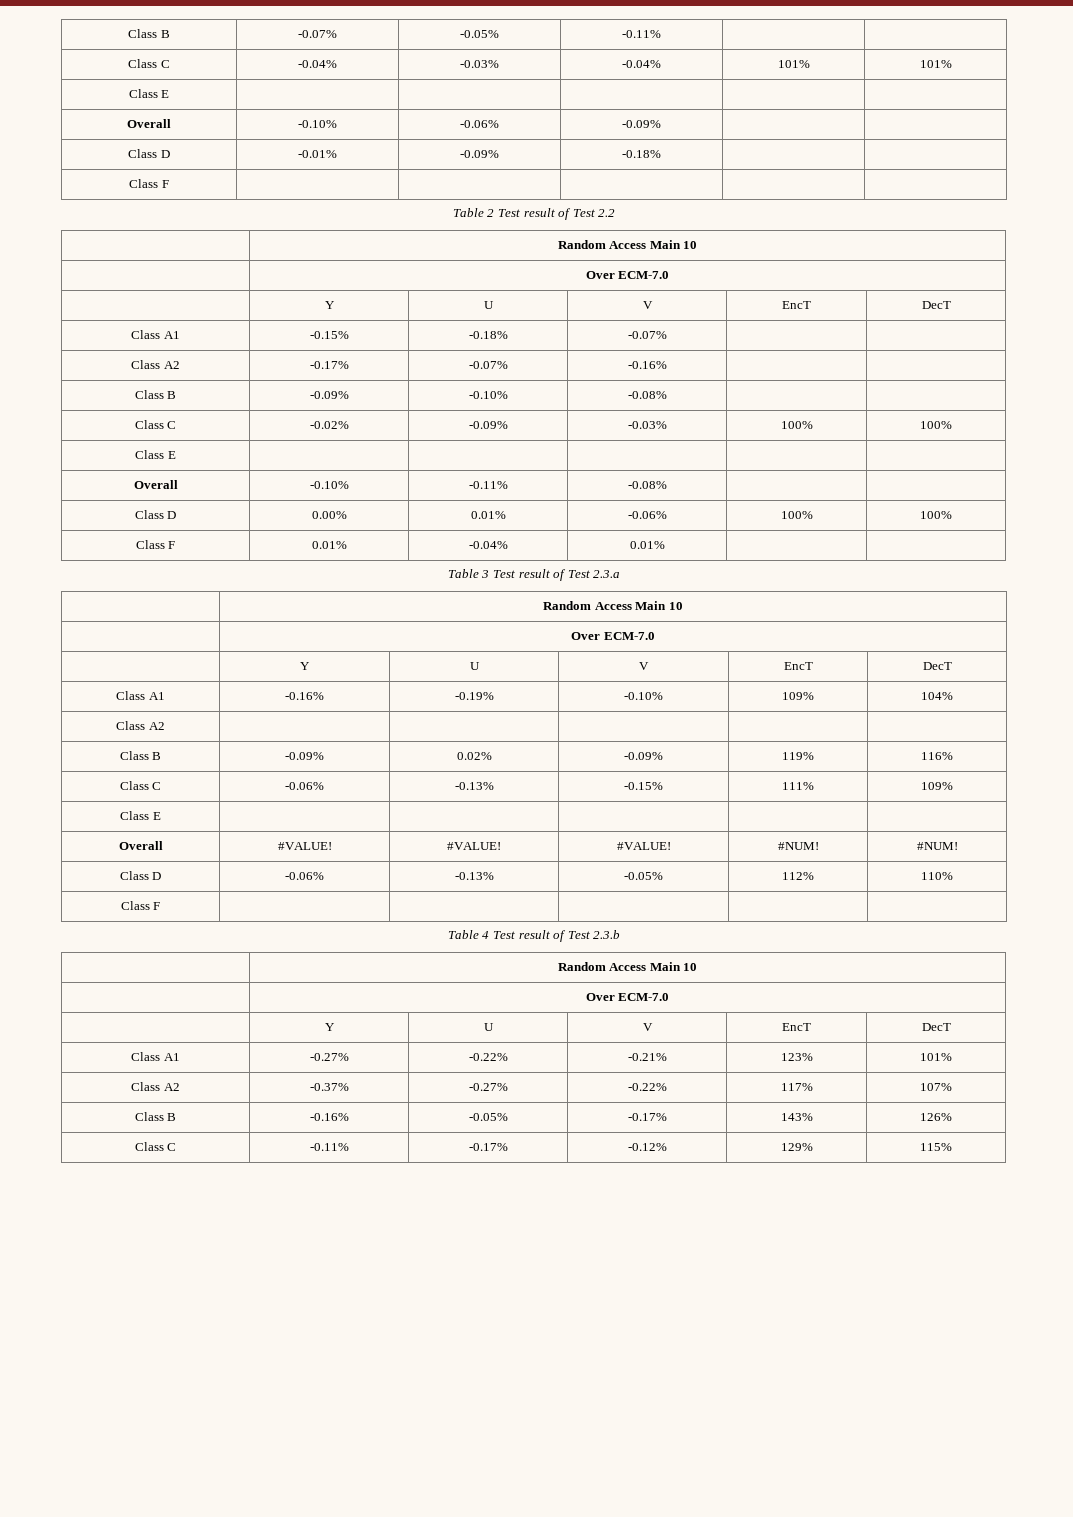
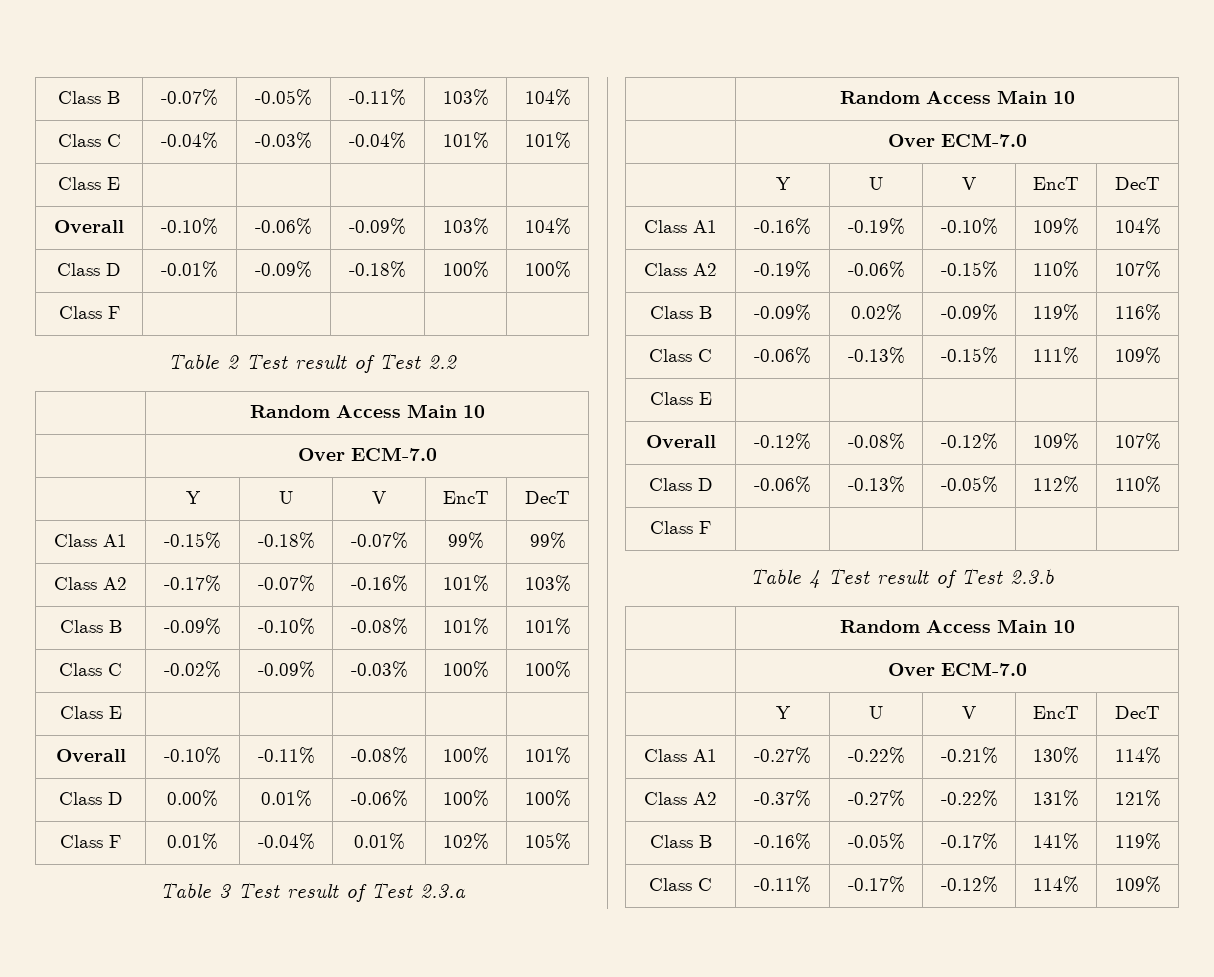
(661, 34) | -> [442,89,489,106] [524,89,571,106] 103% | 104%
(661, 124) | -> [442,218,489,235] [524,218,571,235] 103% | 104%
(661, 154) | -> [442,261,489,278] [524,261,571,278] 100% | 100%
(667, 335) | -> [448,532,484,549] [529,532,566,549] 99% | 99%
(667, 365) | -> [443,575,489,592] [524,575,571,592] 101% | 103%
(667, 395) | -> [443,618,489,635] [524,618,571,635] 101% | 101%
(667, 485) | -> [443,747,489,764] [524,747,571,764] 100% | 101%
(665, 545) | -> [443,833,489,850] [524,833,571,850] 102% | 105%
(165, 726) | | | | -> [754,261,811,278] [847,261,905,278] [940,261,998,278] [1033,261,1079,278] [1114,261,1161,278] -0.19% | -0.06% | -0.15% | 110% | 107%
[277,842,332,850] [447,842,501,850] [616,842,671,850] [777,842,819,850] [916,842,958,850] #VALUE! | #VALUE! | #VALUE! | #NUM! | #NUM! -> [754,433,811,450] [847,433,905,450] [940,433,998,450] [1033,433,1079,450] [1114,433,1161,450] -0.12% | -0.08% | -0.12% | 109% | 107%
[780,1053,813,1061] [919,1053,952,1061] 123% | 101% -> [1033,747,1079,764] [1114,747,1161,764] 130% | 114%
[780,1083,813,1091] [919,1083,952,1091] 117% | 107% -> [1033,790,1079,807] [1114,790,1161,807] 131% | 121%
[780,1113,813,1121] [919,1113,952,1121] 143% | 126% -> [1033,833,1079,850] [1114,833,1161,850] 141% | 119%
[780,1143,813,1151] [919,1143,952,1151] 129% | 115% -> [1033,876,1079,893] [1114,876,1161,893] 114% | 109%

